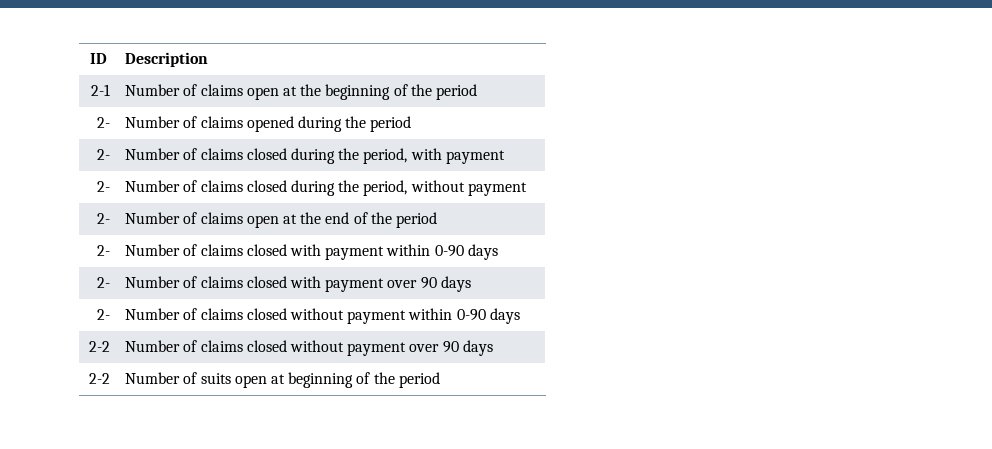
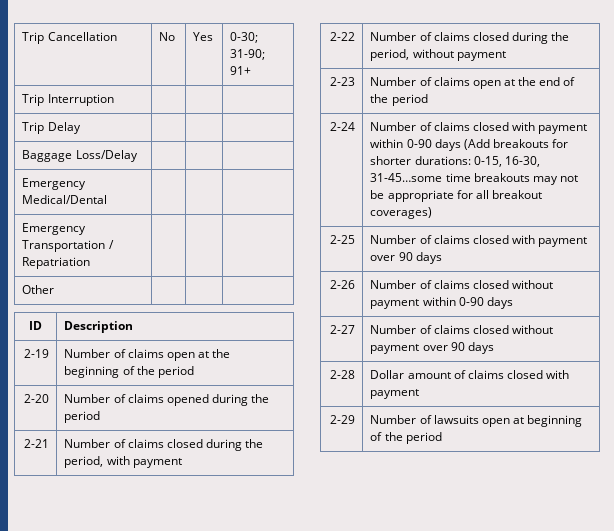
(90, 58) none -> [22,32,117,44] [159,32,176,41] [193,32,214,41] [230,32,259,43] [230,49,266,60] [230,66,252,75] [22,94,114,106] [22,122,81,134] [22,150,138,162] [22,178,87,190] [22,195,108,204] [22,223,87,235] [22,240,114,252] [22,257,91,269] [22,285,55,294] Trip Cancellation | No | Yes | 0-30; 31-90; 91+ // Trip Interruption | | | // Trip Delay | | | // Baggage Loss/Delay | | | // Emergency Medical/Dental | | | // Emergency Transportation / Repatriation | | | // Other | | | //
[90,84,110,96] 2-1 -> [23,349,49,358] 2-19
[96,117,110,128] 2- -> [23,394,49,403] 2-20
[96,149,110,160] 2- -> [23,439,49,448] 2-21
[96,181,110,192] 2- -> [329,32,355,41] 2-22
[96,213,110,224] 2- -> [329,77,355,86] 2-23
[96,245,110,256] 2- -> [329,122,355,131] 2-24
[96,277,110,288] // 2- -> [463,139,568,150] [370,156,540,167] [370,173,578,185] [370,190,542,202] [370,207,433,219] [329,235,355,244] (Add breakouts for shorter durations: 0-15, 16-30, 31-45…some time breakouts may not be appropriate for all breakout coverages) // 2-25
[96,309,110,320] 2- -> [329,280,355,289] 2-26
[88,341,110,352] 2-2 -> [329,325,355,334] 2-27
[88,373,110,384] [125,372,231,384] 2-2 | Number of suits -> [329,370,355,379] [370,370,569,379] [370,389,420,399] [329,415,355,424] [370,415,479,424] 2-28 | Dollar amount of claims closed with payment // 2-29 | Number of lawsuits

